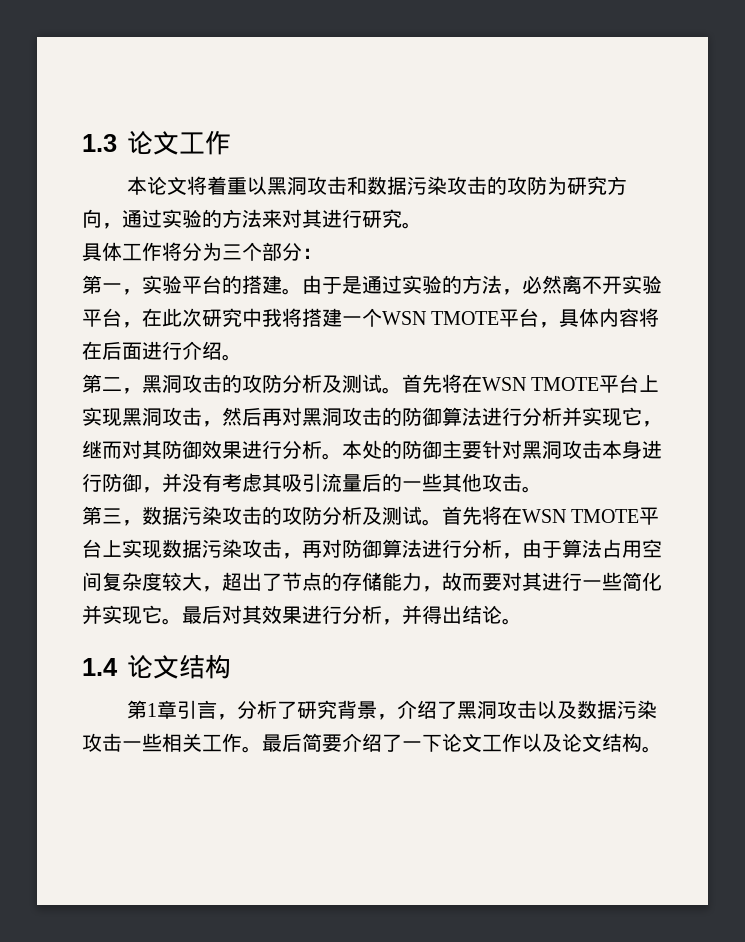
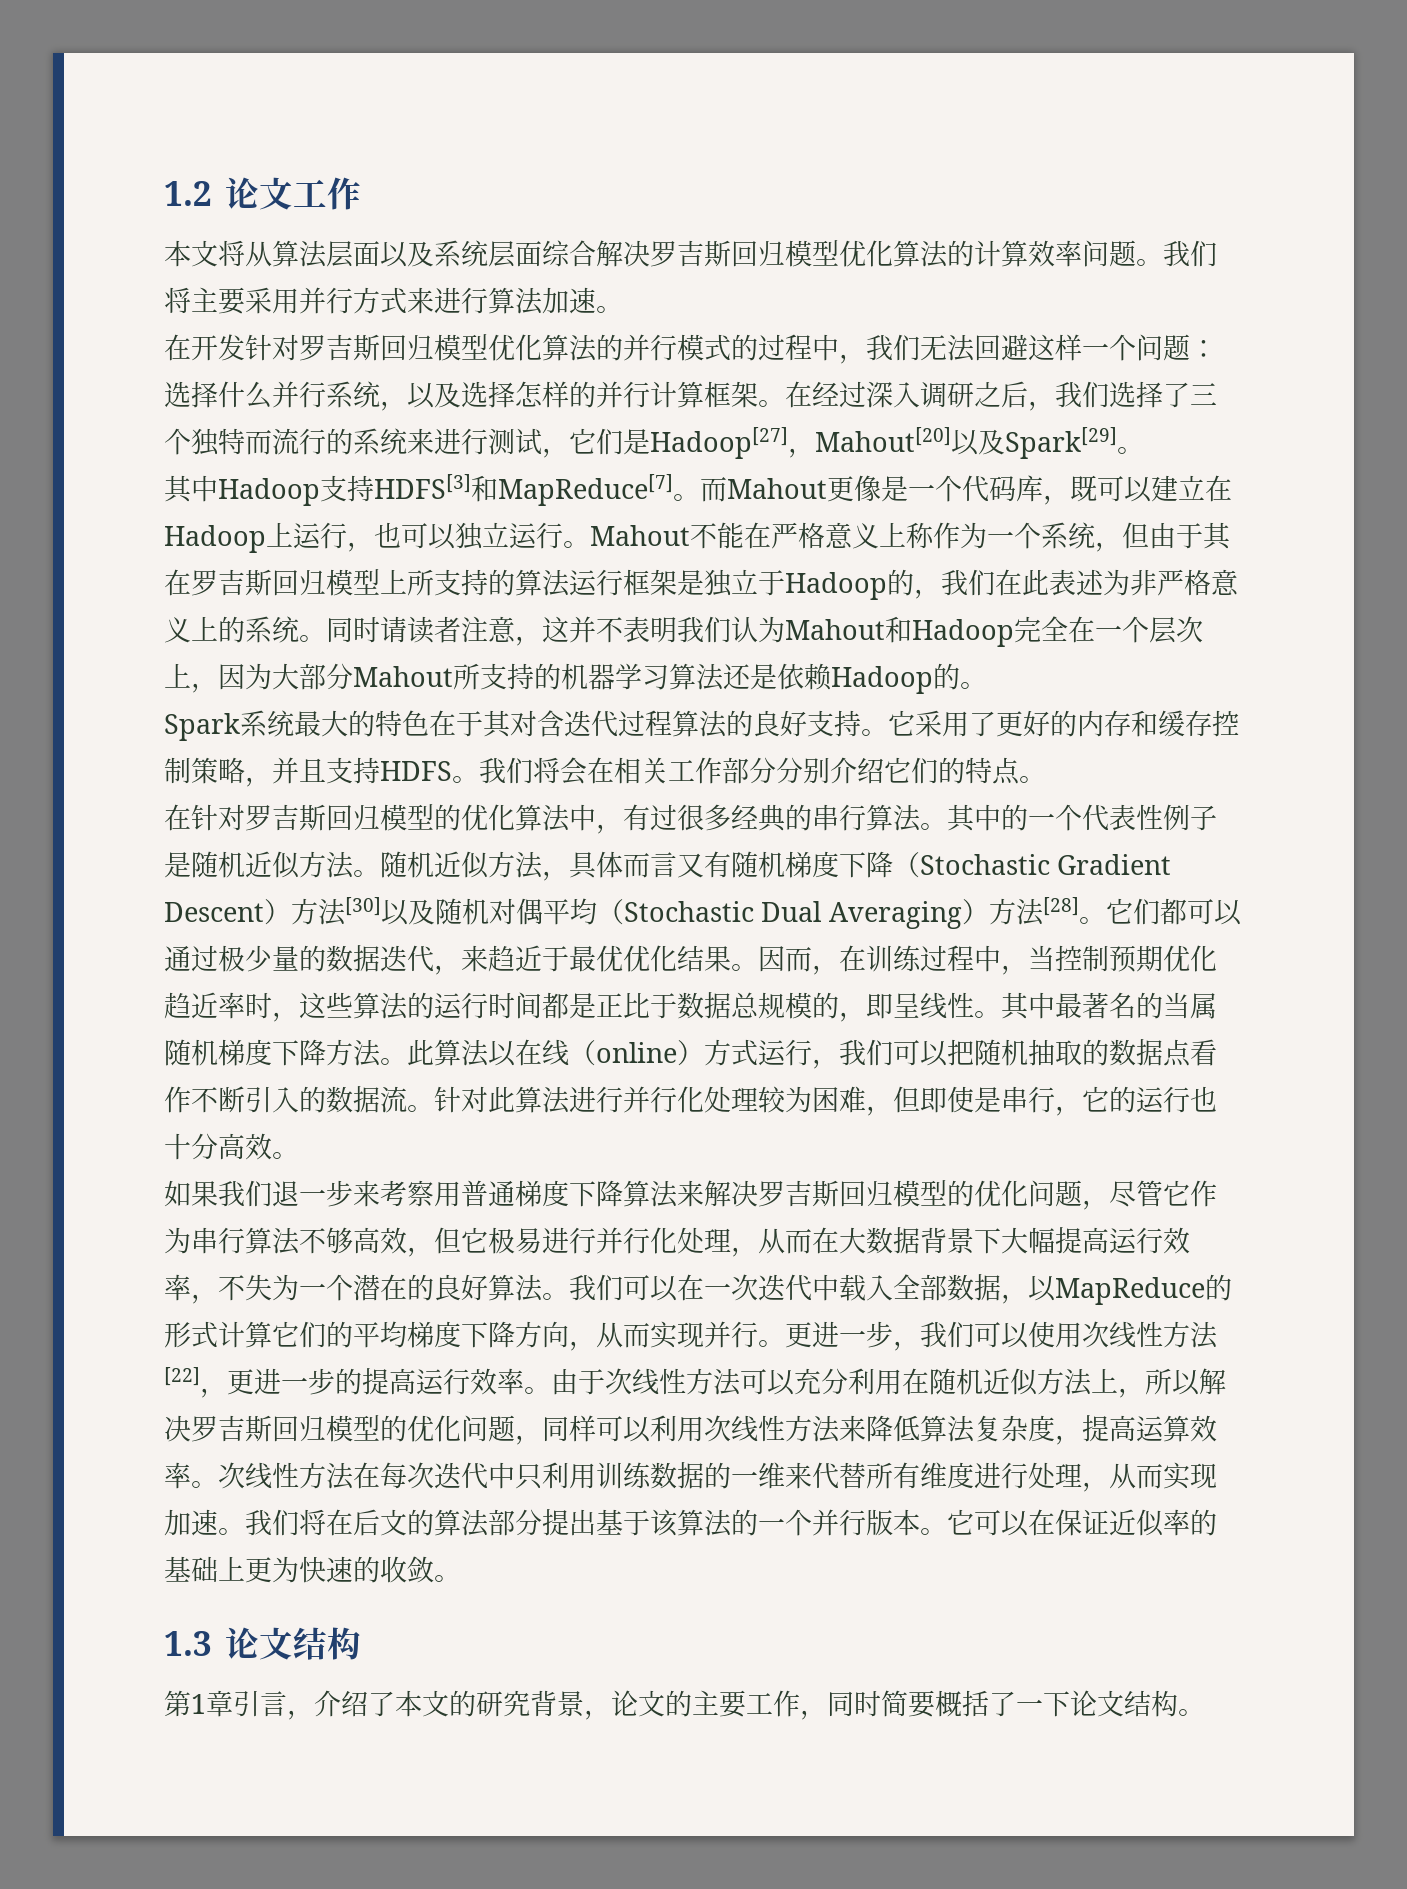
[82,134,117,152] 1.3 -> [164,181,212,206] 1.2
[146,176,627,195] [82,209,422,229] [82,242,322,261] [82,275,662,295] [82,308,660,328] [82,341,242,361] [82,374,660,394] [82,407,662,427] [82,440,662,460] [82,473,542,493] [82,506,660,526] [82,539,662,559] [82,572,662,592] [82,605,522,625] [82,658,118,676] 论文将着重以黑洞攻击和数据污染攻击的攻防为研究方向，通过实验的方法来对其进行研究。 // 具体工作将分为三个部分： // 第一，实验平台的搭建。由于是通过实验的方法，必然离不开实验平台，在此次研究中我将搭建一个WSN TMOTE平台，具体内容将在后面进行介绍。 // 第二，黑洞攻击的攻防分析及测试。首先将在WSN TMOTE平台上实现黑洞攻击，然后再对黑洞攻击的防御算法进行分析并实现它，继而对其防御效果进行分析。本处的防御主要针对黑洞攻击本身进行防御，并没有考虑其吸引流量后的一些其他攻击。 // 第三，数据污染攻击的攻防分析及测试。首先将在WSN TMOTE平台上实现数据污染攻击，再对防御算法进行分析，由于算法占用空间复杂度较大，超出了节点的存储能力，故而要对其进行一些简化并实现它。最后对其效果进行分析，并得出结论。 // 1.4 -> [191,240,1217,268] [164,287,623,315] [164,334,1217,364] [164,381,1217,411] [164,427,1144,459] [164,474,1232,506] [164,522,1232,553] [164,569,1239,600] [164,616,1203,647] [164,663,987,694] [164,710,1239,741] [164,757,1046,787] [164,804,1217,834] [164,851,1172,881] [164,897,1079,929] [1078,898,1242,926] [164,945,1217,975] [164,992,1217,1022] [164,1039,1217,1069] [164,1086,1217,1116] [164,1133,299,1160] [164,1180,1217,1210] [164,1227,1190,1257] [164,1274,1232,1305] [164,1321,1218,1351] [164,1367,200,1386] [200,1368,1226,1398] [164,1415,1217,1445] [164,1462,1217,1492] [164,1509,1217,1537] [164,1556,461,1583] [164,1631,212,1656] 文将从算法层面以及系统层面综合解决罗吉斯回归模型优化算法的计算效率问题。我们将主要采用并行方式来进行算法加速。 // 在开发针对罗吉斯回归模型优化算法的并行模式的过程中，我们无法回避这样一个问题：选择什么并行系统，以及选择怎样的并行计算框架。在经过深入调研之后，我们选择了三个独特而流行的系统来进行测试，它们是Hadoop[27]，Mahout[20]以及Spark[29]。 // 其中Hadoop支持HDFS[3]和MapReduce[7]。而Mahout更像是一个代码库，既可以建立在Hadoop上运行，也可以独立运行。Mahout不能在严格意义上称作为一个系统，但由于其在罗吉斯回归模型上所支持的算法运行框架是独立于Hadoop的，我们在此表述为非严格意义上的系统。同时请读者注意，这并不表明我们认为Mahout和Hadoop完全在一个层次上，因为大部分Mahout所支持的机器学习算法还是依赖Hadoop的。 // Spark系统最大的特色在于其对含迭代过程算法的良好支持。它采用了更好的内存和缓存控制策略，并且支持HDFS。我们将会在相关工作部分分别介绍它们的特点。 // 在针对罗吉斯回归模型的优化算法中，有过很多经典的串行算法。其中的一个代表性例子是随机近似方法。随机近似方法，具体而言又有随机梯度下降（Stochastic Gradient Descent）方法[30]以及随机对偶平均（Stochastic Dual Averaging）方法[28]。它们都可以通过极少量的数据迭代，来趋近于最优优化结果。因而，在训练过程中，当控制预期优化趋近率时，这些算法的运行时间都是正比于数据总规模的，即呈线性。其中最著名的当属随机梯度下降方法。此算法以在线（online）方式运行，我们可以把随机抽取的数据点看作不断引入的数据流。针对此算法进行并行化处理较为困难，但即使是串行，它的运行也十分高效。 // 如果我们退一步来考察用普通梯度下降算法来解决罗吉斯回归模型的优化问题，尽管它作为串行算法不够高效，但它极易进行并行化处理，从而在大数据背景下大幅提高运行效率，不失为一个潜在的良好算法。我们可以在一次迭代中载入全部数据，以MapReduce的形式计算它们的平均梯度下降方向，从而实现并行。更进一步，我们可以使用次线性方法[22]，更进一步的提高运行效率。由于次线性方法可以充分利用在随机近似方法上，所以解决罗吉斯回归模型的优化问题，同样可以利用次线性方法来降低算法复杂度，提高运算效率。次线性方法在每次迭代中只利用训练数据的一维来代替所有维度进行处理，从而实现加速。我们将在后文的算法部分提出基于该算法的一个并行版本。它可以在保证近似率的基础上更为快速的收敛。 // 1.3
[236,700,657,720] [82,733,562,753] 分析了研究背景，介绍了黑洞攻击以及数据污染攻击一些相关工作。最后简要介绍了一下论文工作以及 -> [314,1690,1070,1720] 介绍了本文的研究背景，论文的主要工作，同时简要概括了一下

